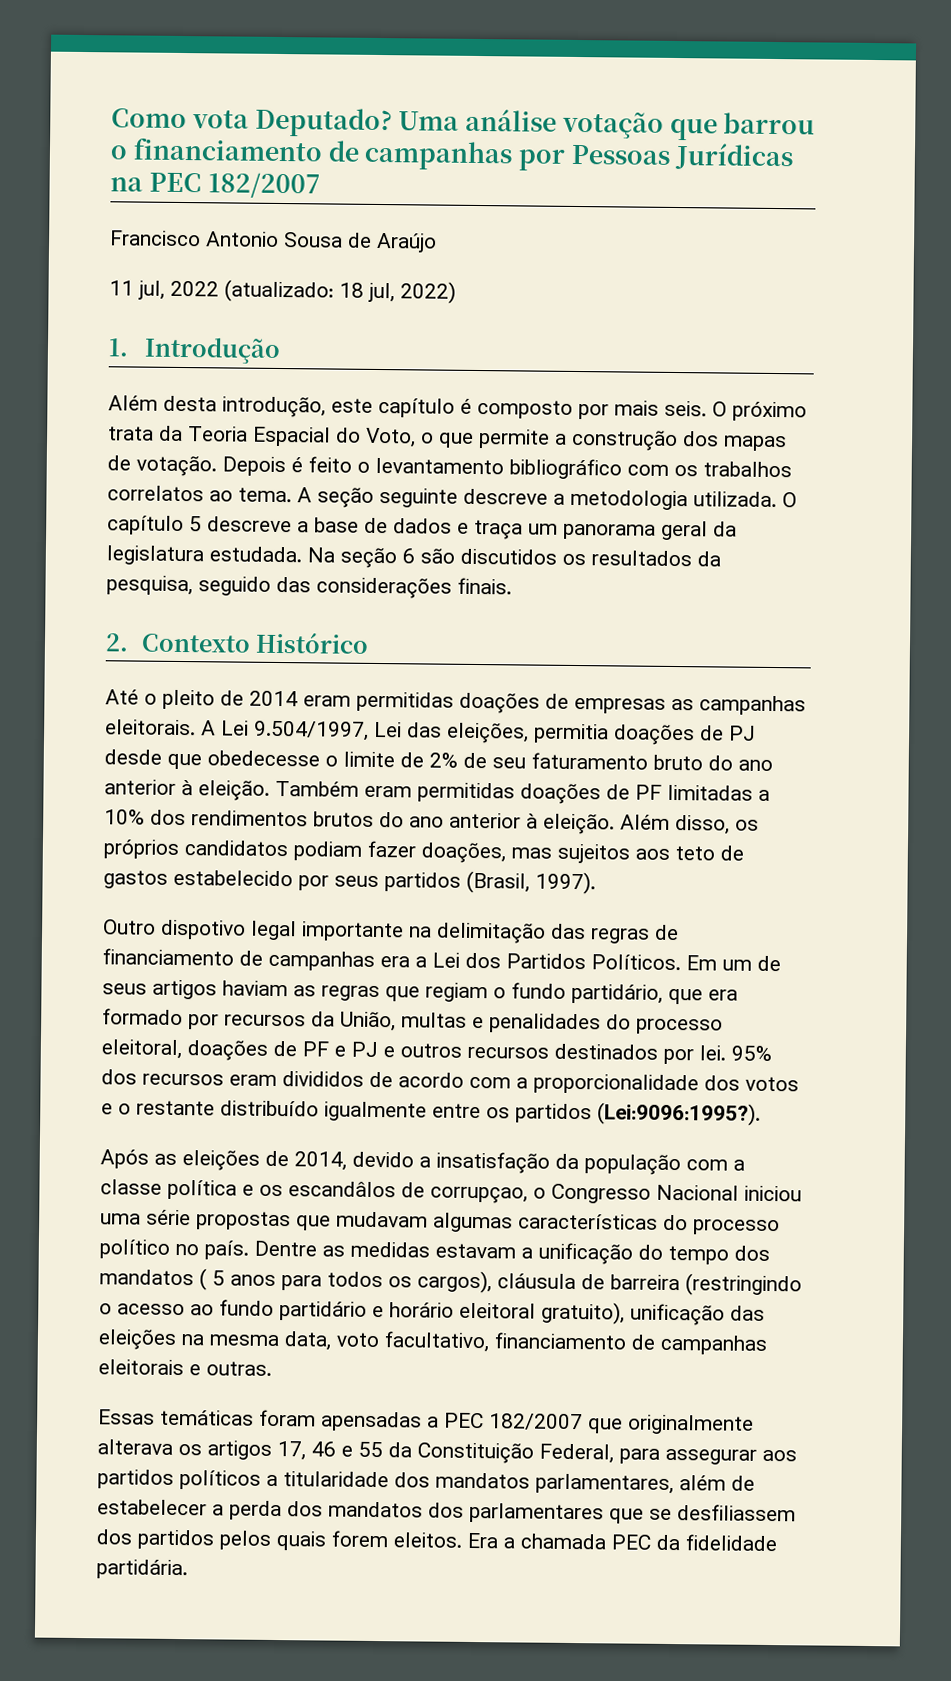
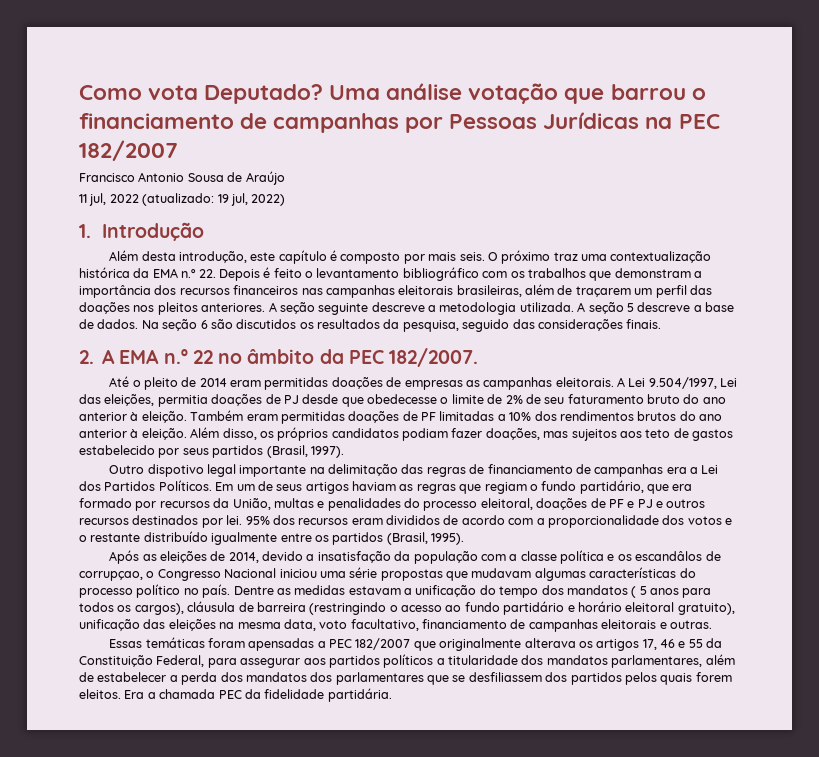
[339,282,364,298] 18 -> [217,194,229,203] 19
[108,425,787,452] [107,455,217,477] trata da Teoria Espacial do Voto, o que permite a construção dos mapas de votação. -> [553,251,712,263] [79,267,216,278] traz uma contextualização histórica da EMA n.º 22.
[107,485,292,503] correlatos ao tema. -> [589,268,702,281] [79,284,712,298] [79,302,266,315] que demonstram a importância dos recursos financeiros nas campanhas eleitorais brasileiras, além de traçarem um perfil das doações nos pleitos anteriores.
[782,492,797,508] [107,515,184,536] O capítulo -> [577,302,624,314] A seção
[393,518,737,541] [106,545,302,566] dados e traça um panorama geral da legislatura estudada. -> [97,319,139,329] dados.
[140,631,370,654] Contexto Histórico -> [102,348,479,367] A EMA n.º 22 no âmbito da PEC 182/2007.
[597,1102,761,1126] (Lei:9096:1995?). -> [386,532,464,545] (Brasil, 1995).

